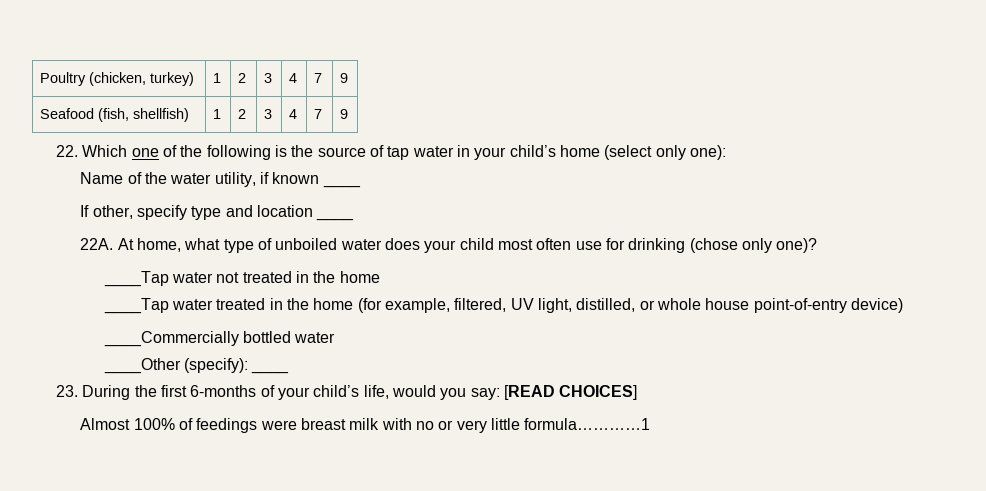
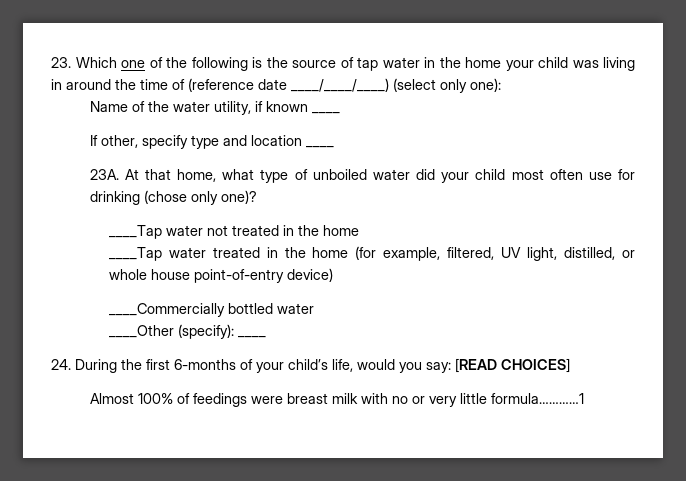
[40,72,195,86] [213,73,222,83] [238,73,247,83] [264,73,273,83] [289,73,298,83] [314,73,323,83] [340,73,349,83] [40,108,190,122] [213,109,222,119] [238,109,247,119] [264,109,273,119] [289,109,298,119] [314,109,323,119] [340,109,349,119] [56,145,79,157] Poultry (chicken, turkey) | 1 | 2 | 3 | 4 | 7 | 9 // Seafood (fish, shellfish) | 1 | 2 | 3 | 4 | 7 | 9 // 22. -> [51,57,71,68] 23.
[474,145,600,160] your child’s home -> [439,57,635,71] [51,78,389,92] the home your child was living in around the time of (reference date ____/____/____)
[80,238,134,250] 22A. At -> [89,169,171,180] 23A. At that
[385,238,421,250] does -> [416,169,436,180] did
[56,385,79,397] 23. -> [51,359,71,370] 24.

